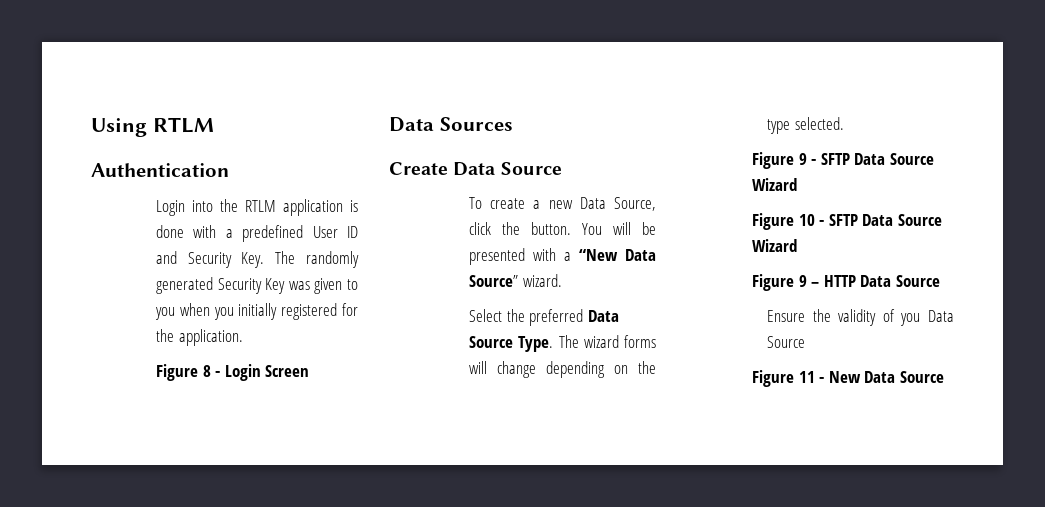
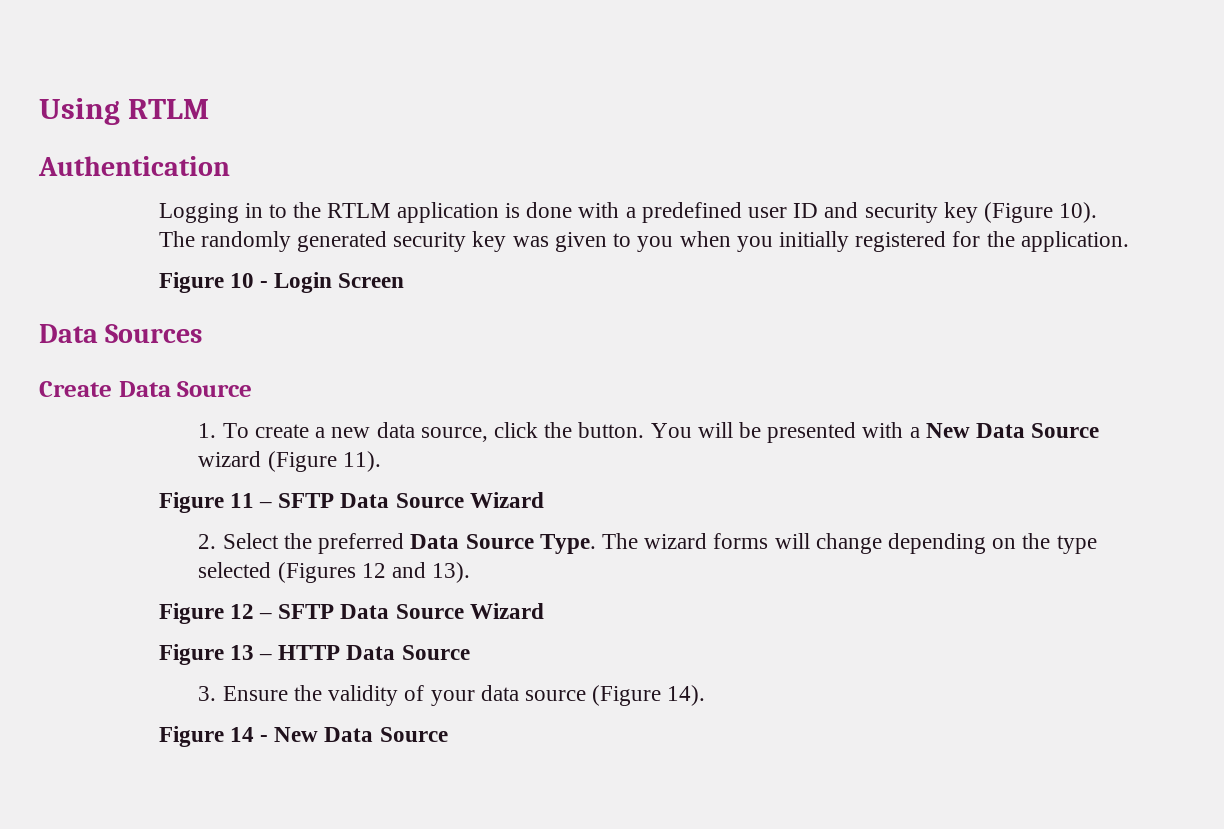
[155,200,213,216] Login into -> [158,203,288,223] Logging in to
[312,226,338,238] User -> [747,207,787,218] user
[187,252,265,268] Security Key. -> [864,202,1098,223] security key (Figure 10).
[217,278,286,294] Security Key -> [393,231,507,252] security key
[202,365,211,377] 8 -> [229,273,254,288] 10
(562, 168) none -> [198,423,217,438] 1.
[579,197,656,211] Data Source, -> [376,422,488,442] data source,
[579,249,656,261] [469,274,562,287] “New Data Source” wizard. // -> [925,423,1100,438] [198,451,381,472] [158,492,544,513] [198,534,217,549] New Data Source wizard (Figure 11). // Figure 11 – SFTP Data Source Wizard // 2.
[794,117,844,130] [751,152,934,169] [751,178,797,191] [751,213,942,230] [751,239,797,252] [751,274,807,291] selected. // Figure 9 - SFTP Data Source Wizard // Figure 10 - SFTP Data Source Wizard // Figure 9 -> [198,562,471,583] [158,603,544,624] [158,644,254,665] selected (Figures 12 and 13). // Figure 12 – SFTP Data Source Wizard // Figure 13
(940, 281) none -> [198,686,217,701] 3.
[900,310,954,326] [767,336,806,348] [751,370,815,387] you Data Source // Figure 11 -> [430,685,706,706] [158,726,254,747] your data source (Figure 14). // Figure 14

